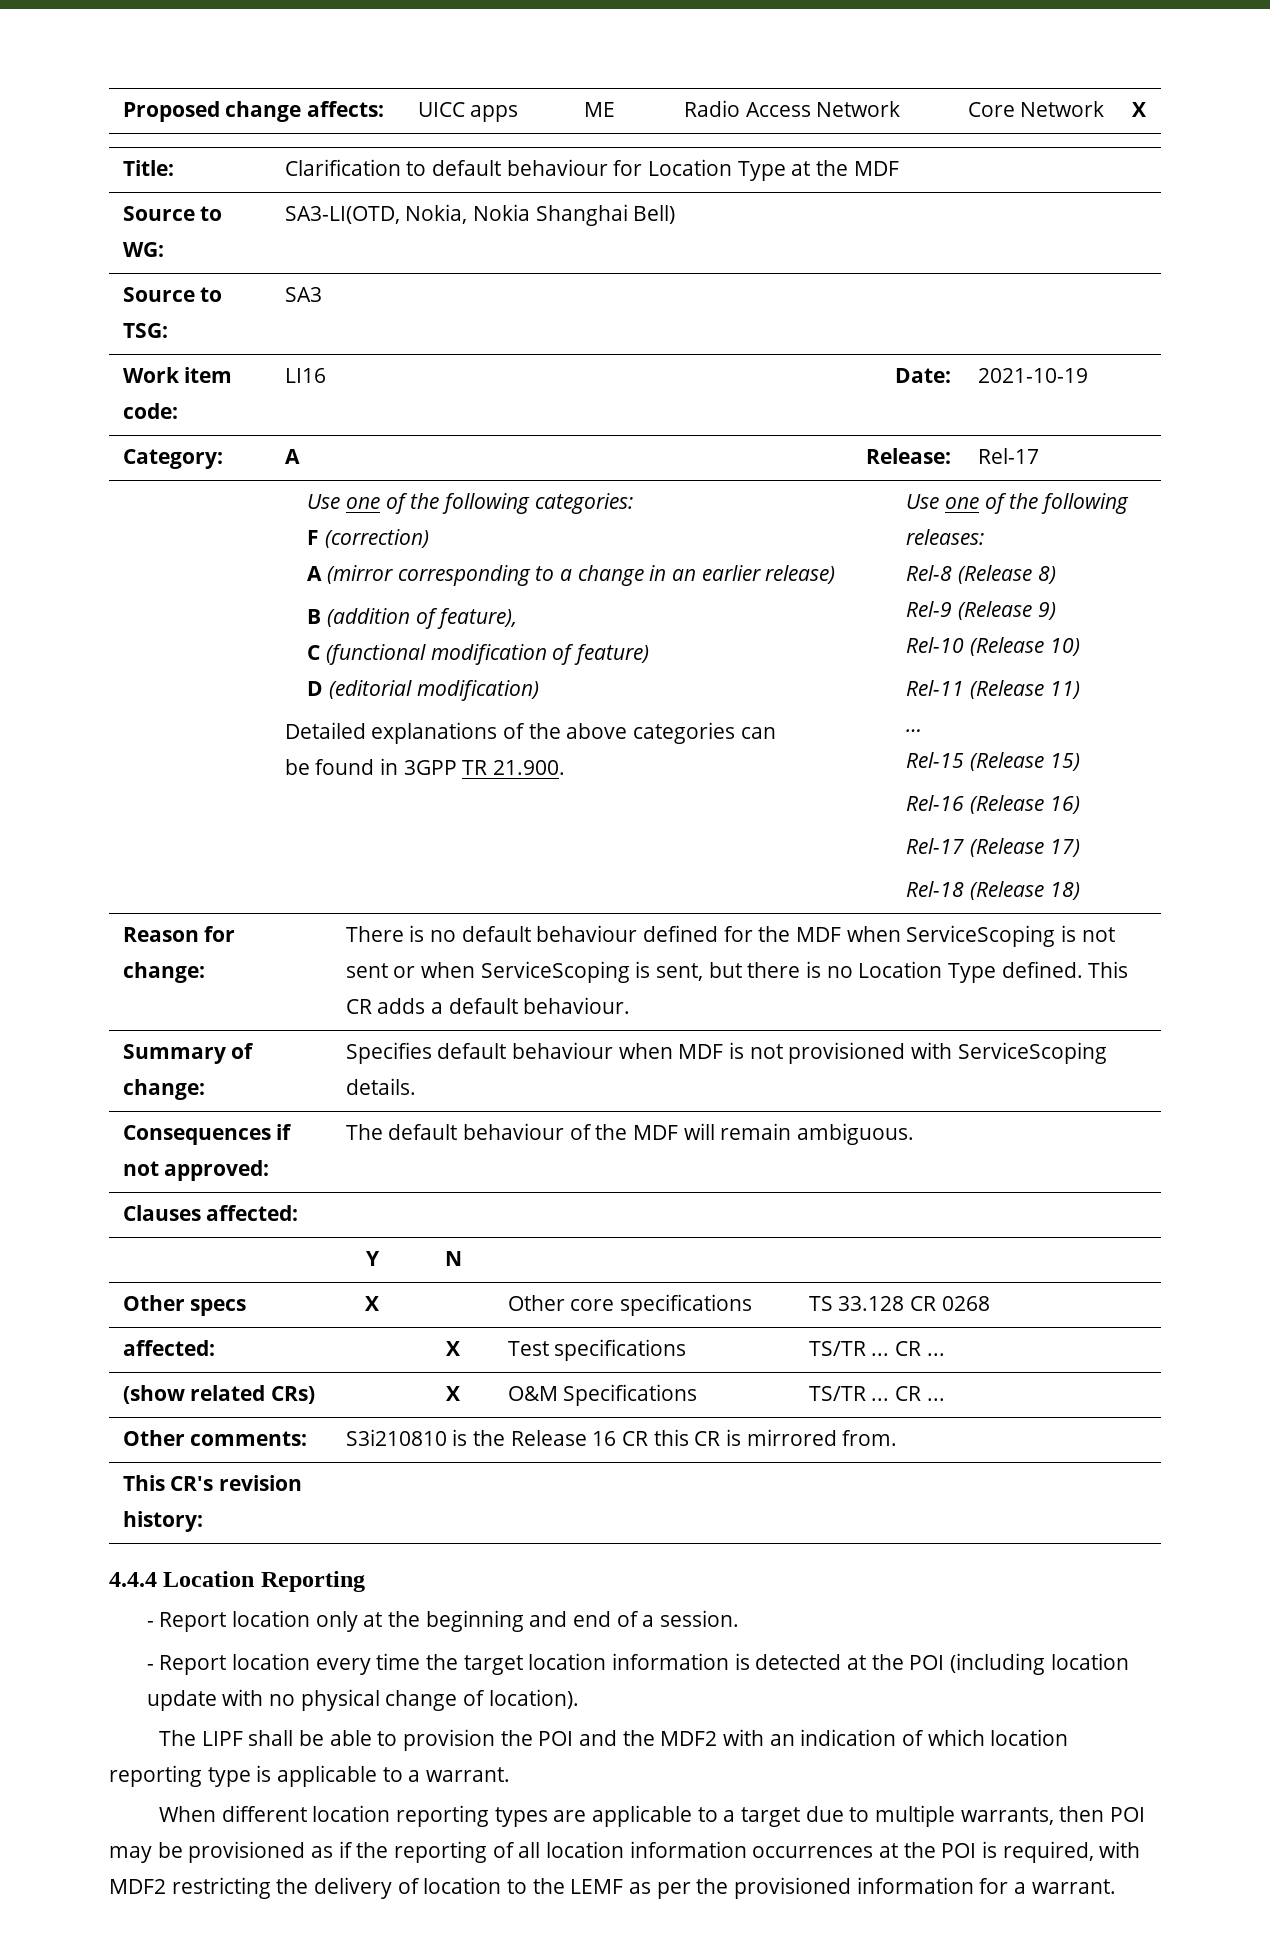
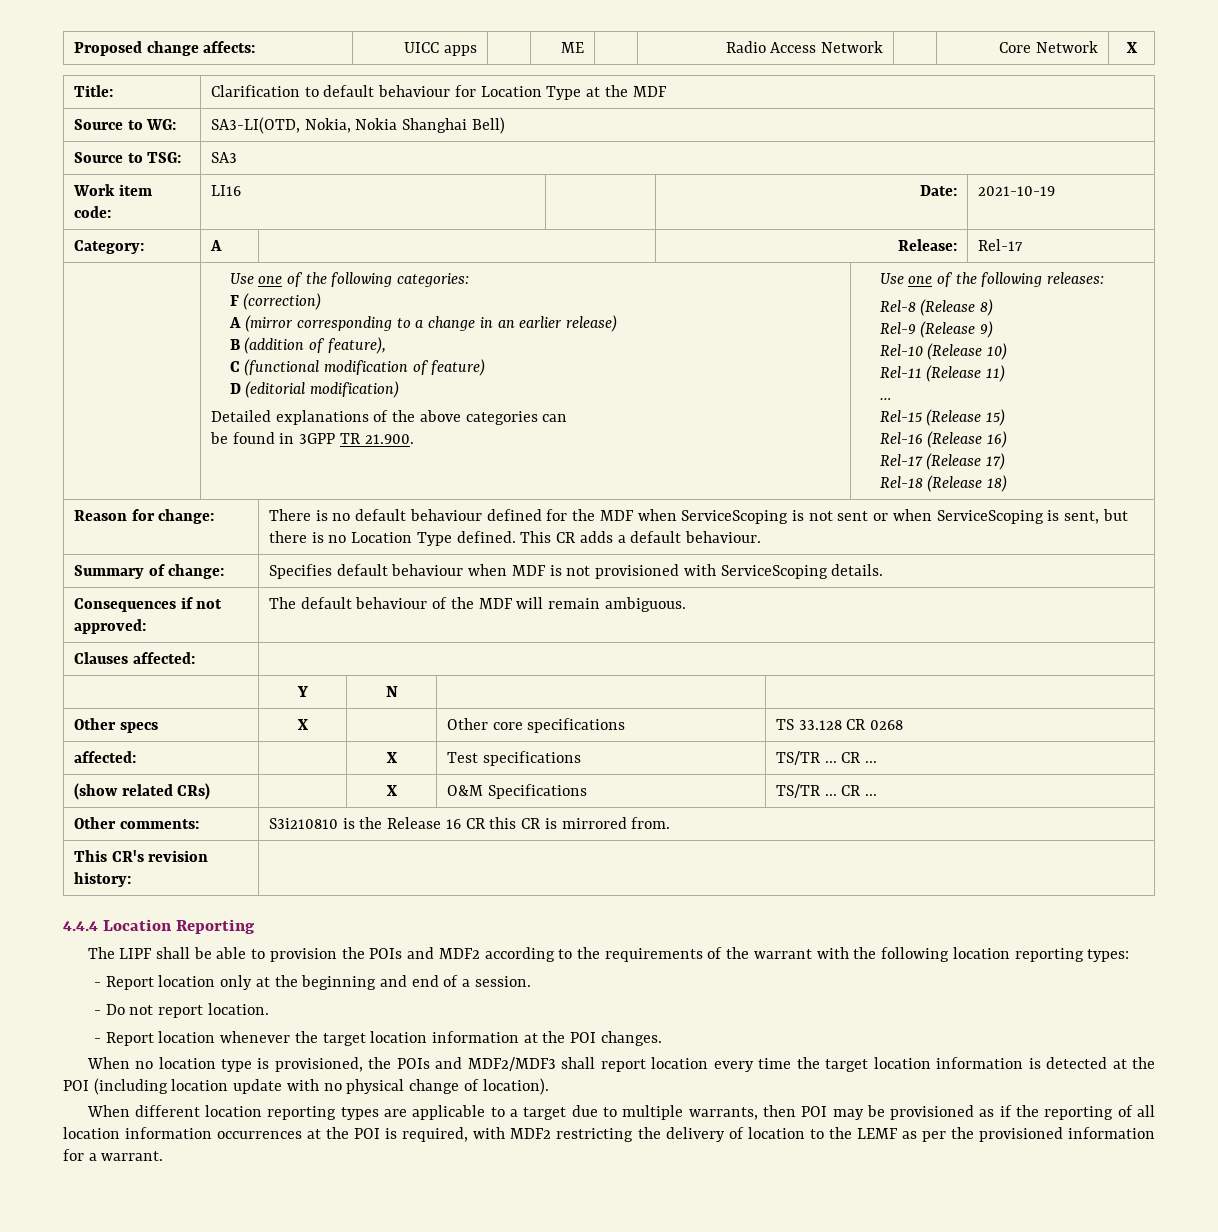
(365, 1581) none -> [87,947,1130,962] // The LIPF shall be able to provision the POIs and MDF2 according to the requirements of the warrant with the following location reporting types:
[159,1655,227,1675] Report -> [105,1003,269,1018] [93,1031,662,1046] [86,1057,646,1072] Do not report location. // - Report location whenever the target location information at the POI changes. // When no location type is provisioned, the POIs and MDF2/MDF3 shall report
[159,1729,1069,1751] [109,1765,511,1787] // The LIPF shall be able to provision the POI and the MDF2 with an indication of which location reporting type is applicable to a warrant. -> (549, 1086) none

